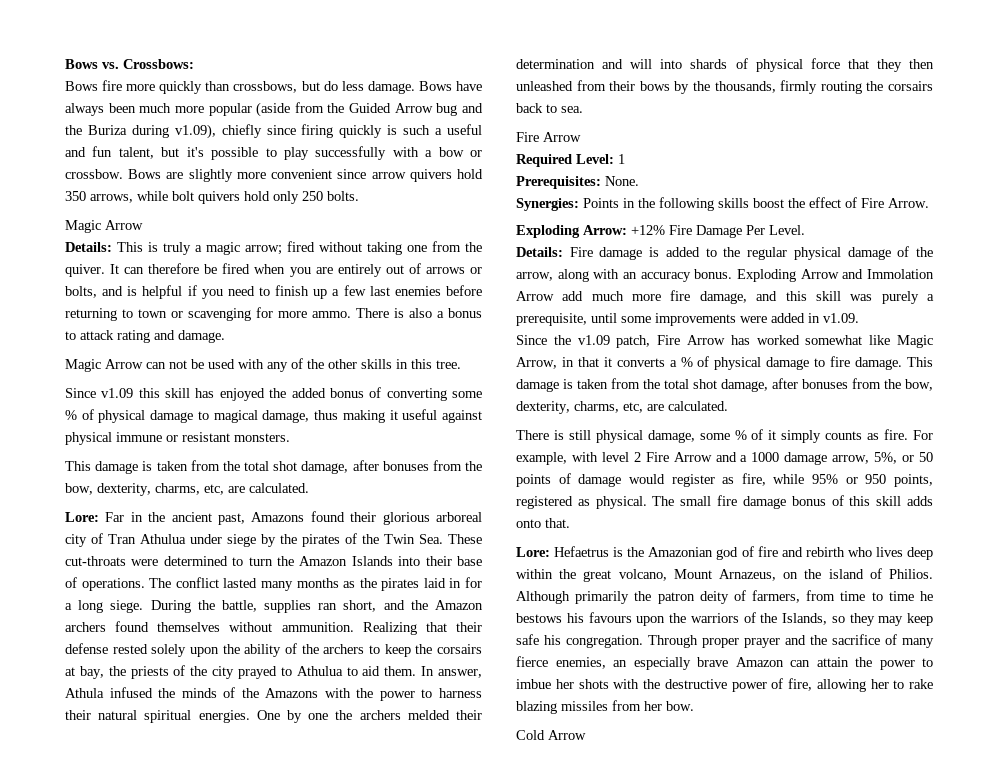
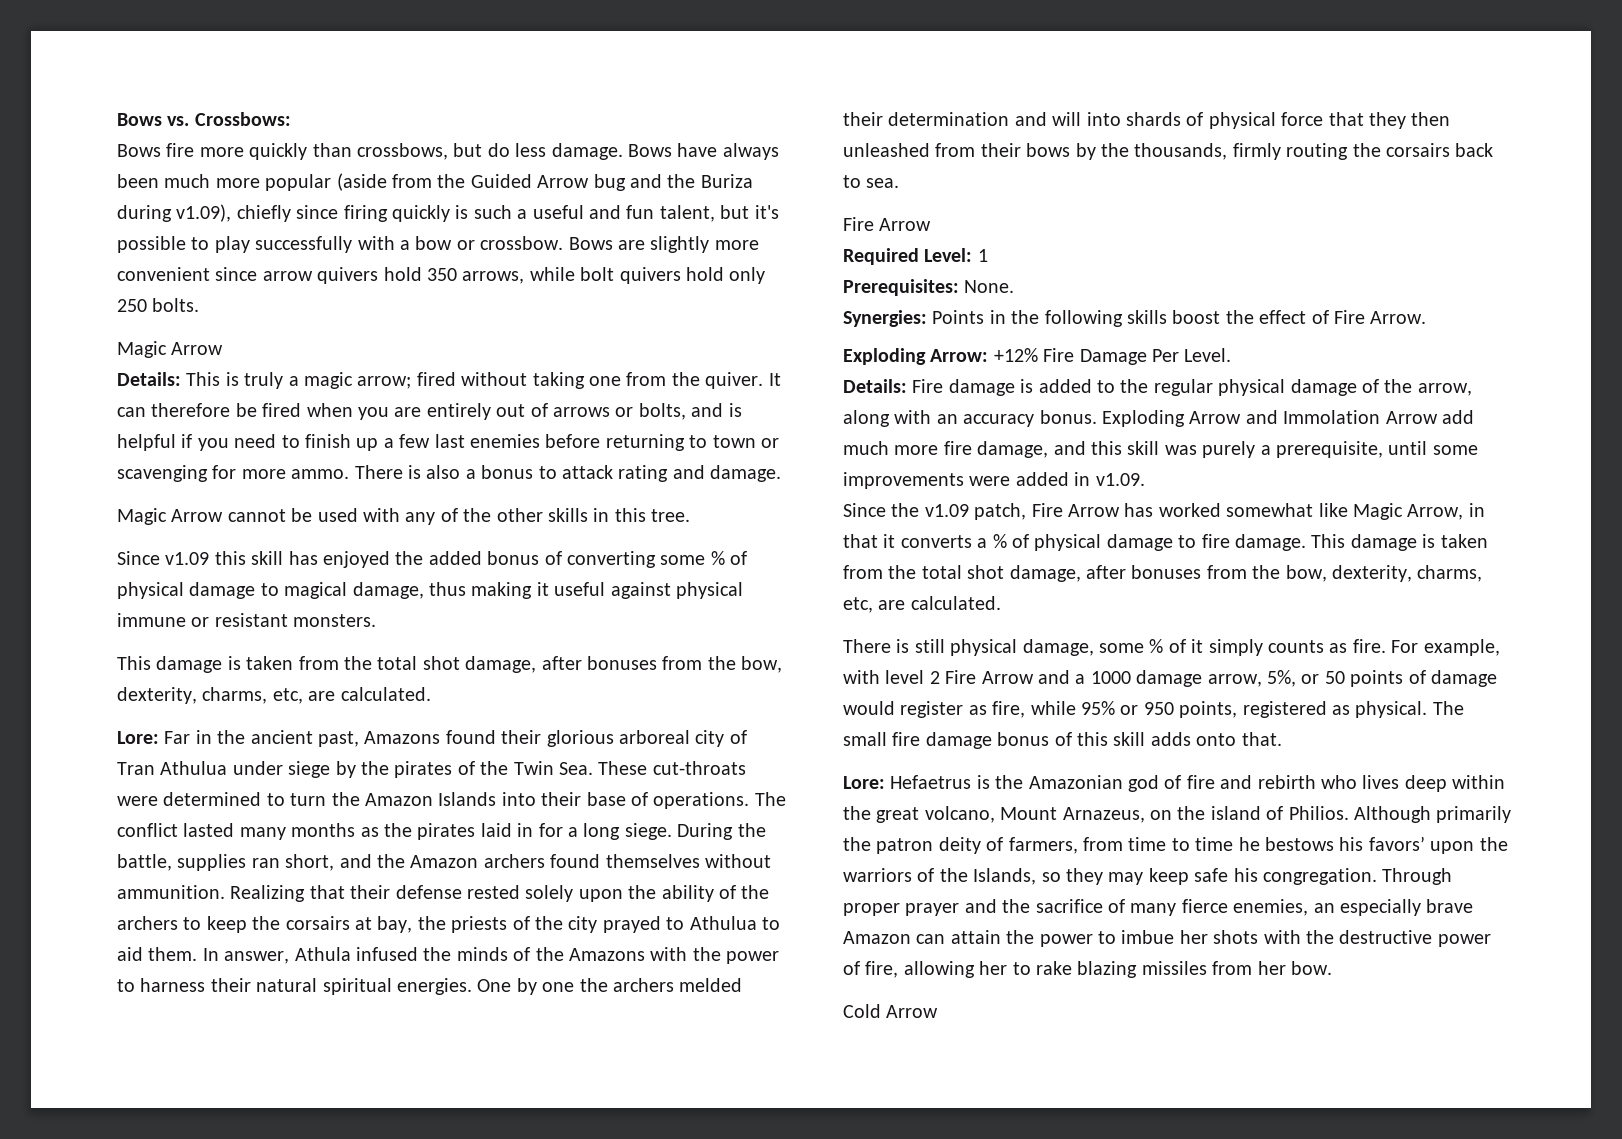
[146,360,187,369] can not -> [227,509,286,522] cannot
[588,612,632,623] favours -> [1368,836,1425,851] favors’

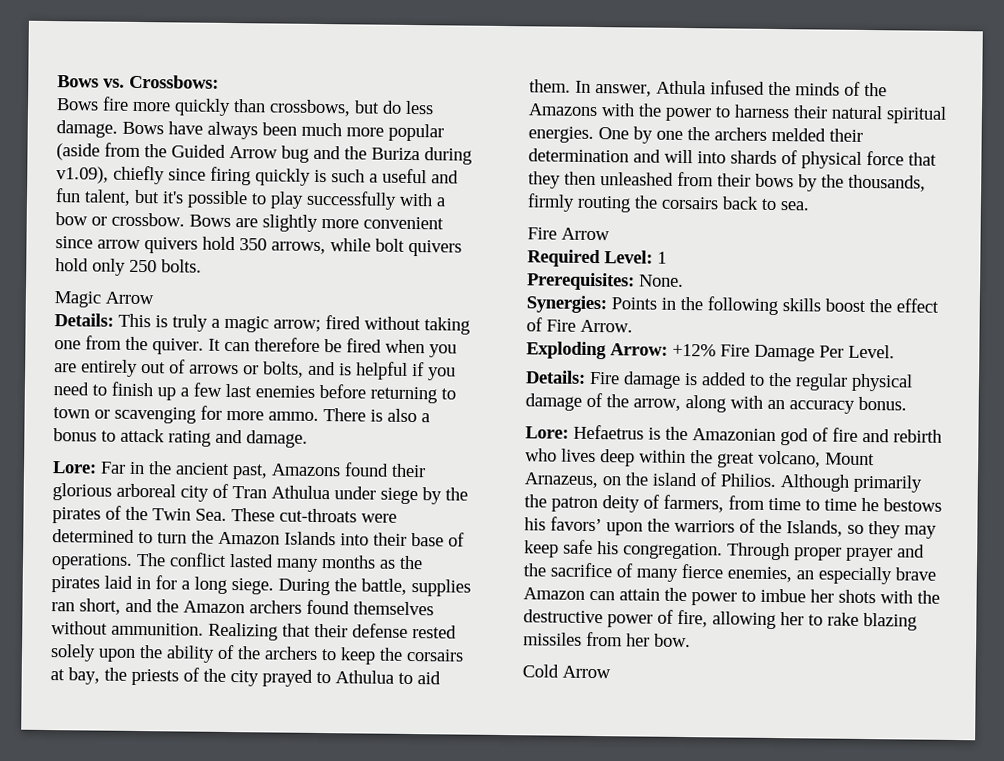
[117,508,691,525] [117,551,748,568] [117,582,743,599] [117,613,377,627] [117,656,783,673] [117,687,431,704] // Magic Arrow cannot be used with any of the other skills in this tree. // Since v1.09 this skill has enjoyed the added bonus of converting some % of physical damage to magical damage, thus making it useful against physical immune or resistant monsters. // This damage is taken from the total shot damage, after bonuses from the bow, dexterity, charms, etc, are calculated. -> (308, 439) none
[1102,410,1474,427] [843,441,1478,458] [843,472,1145,489] [843,503,1485,520] [843,534,1488,551] [843,565,1483,582] [843,596,1001,613] [843,639,1500,656] [843,670,1497,687] [843,701,1464,718] [843,732,1282,749] Exploding Arrow and Immolation Arrow add much more fire damage, and this skill was purely a prerequisite, until some improvements were added in v1.09. // Since the v1.09 patch, Fire Arrow has worked somewhat like Magic Arrow, in that it converts a % of physical damage to fire damage. This damage is taken from the total shot damage, after bonuses from the bow, dexterity, charms, etc, are calculated. // There is still physical damage, some % of it simply counts as fire. For example, with level 2 Fire Arrow and a 1000 damage arrow, 5%, or 50 points of damage would register as fire, while 95% or 950 points, registered as physical. The small fire damage bonus of this skill adds onto that. -> (907, 403) none

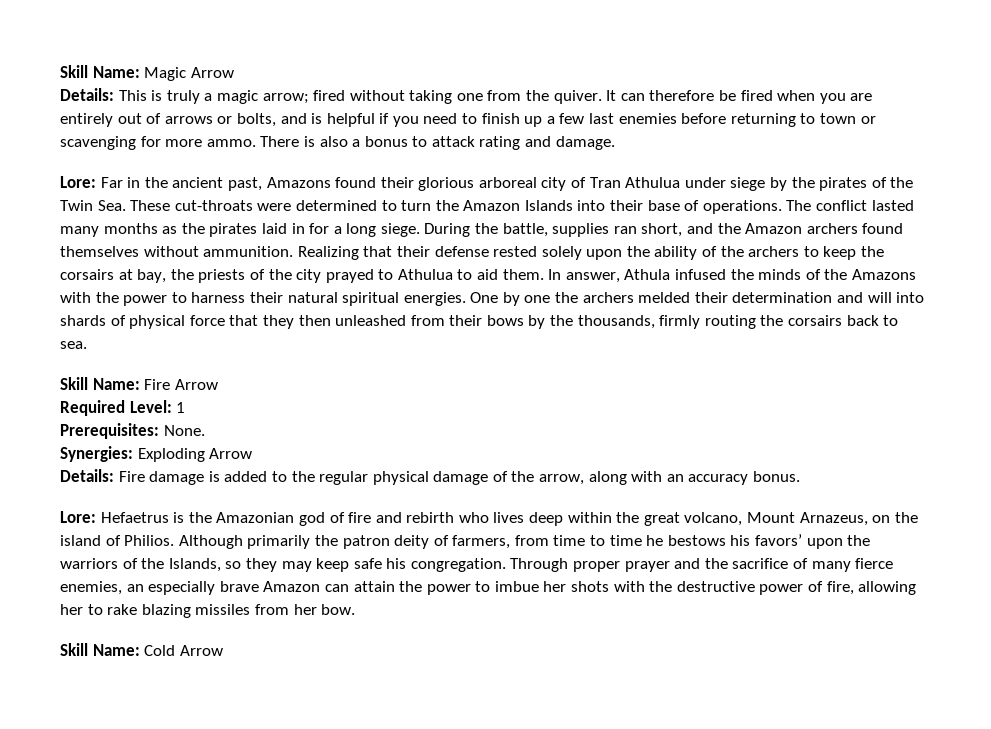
[57,74,219,89] [56,96,434,117] [56,120,444,142] [56,142,472,165] [56,165,459,186] [55,188,446,210] [55,212,444,232] [55,236,462,257] [55,258,202,276] Bows vs. Crossbows: // Bows fire more quickly than crossbows, but do less damage. Bows have always been much more popular (aside from the Guided Arrow bug and the Buriza during v1.09), chiefly since firing quickly is such a useful and fun talent, but it's possible to play successfully with a bow or crossbow. Bows are slightly more convenient since arrow quivers hold 350 arrows, while bolt quivers hold only 250 bolts. // -> [60,65,140,78] Skill Name:
(809, 206) none -> [60,377,140,390] Skill Name:
[611,296,939,316] [526,317,633,333] [526,341,895,362] Points in the following skills boost the effect of Fire Arrow. // Exploding Arrow: +12% Fire Damage Per Level. -> [137,448,253,462] Exploding Arrow
(691, 640) none -> [60,643,140,656] Skill Name:

